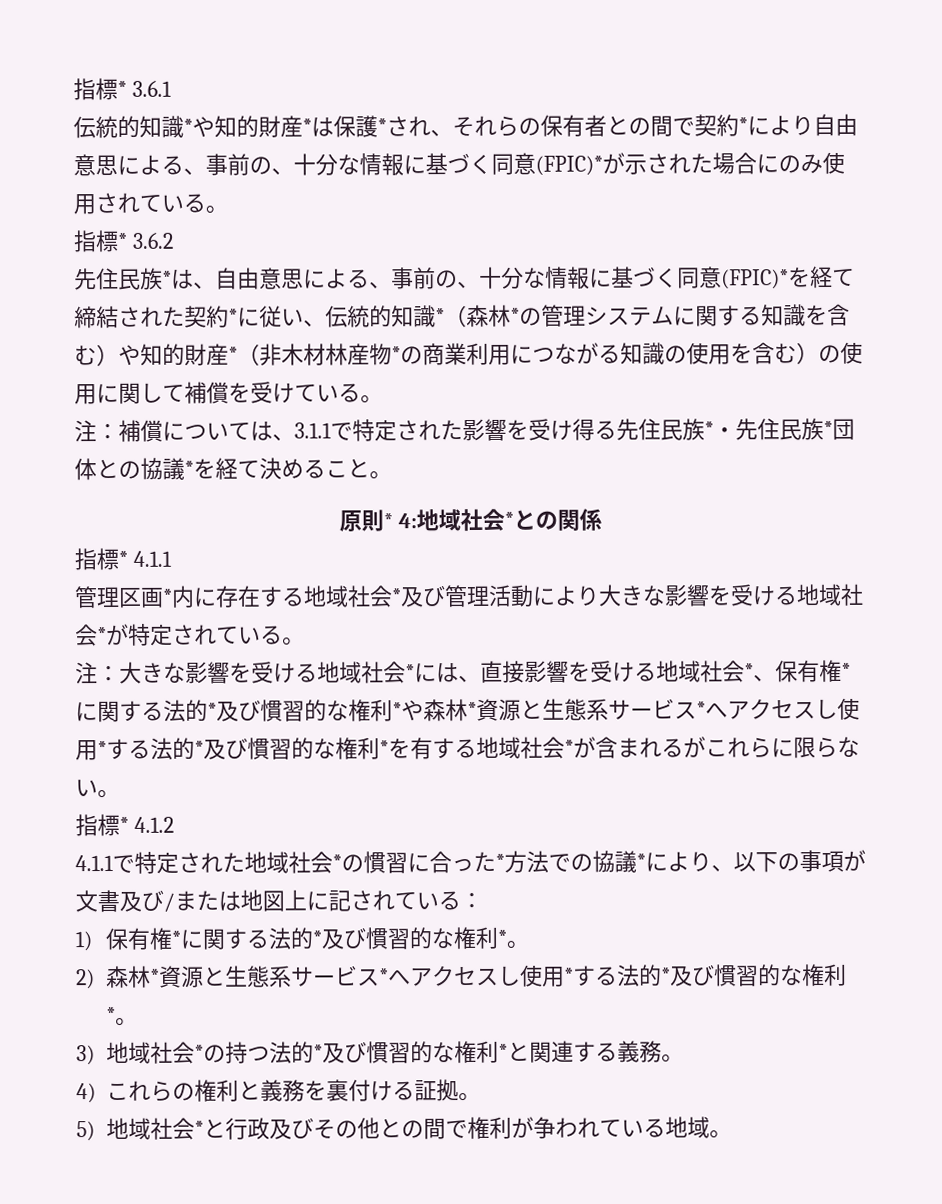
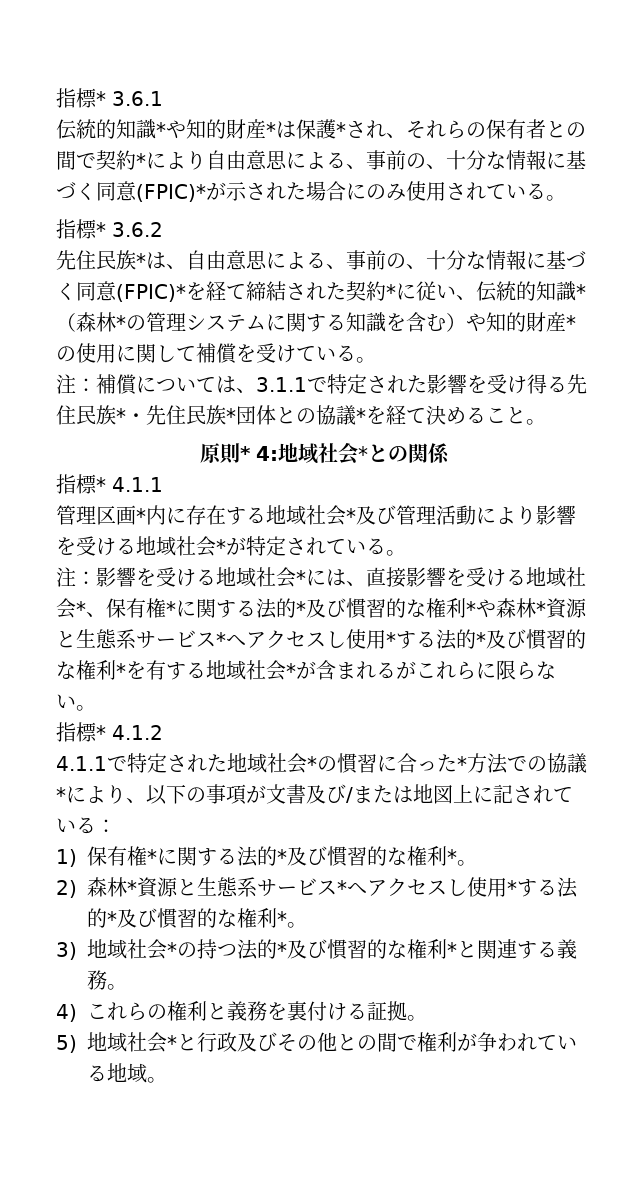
[237,342,819,366] （非木材林産物*の商業利用につながる知識の使用を含む） -> (576, 322) none
[598,584,666,607] 大きな -> (536, 515) none
[119,661,186,684] 大きな -> (96, 578) none

